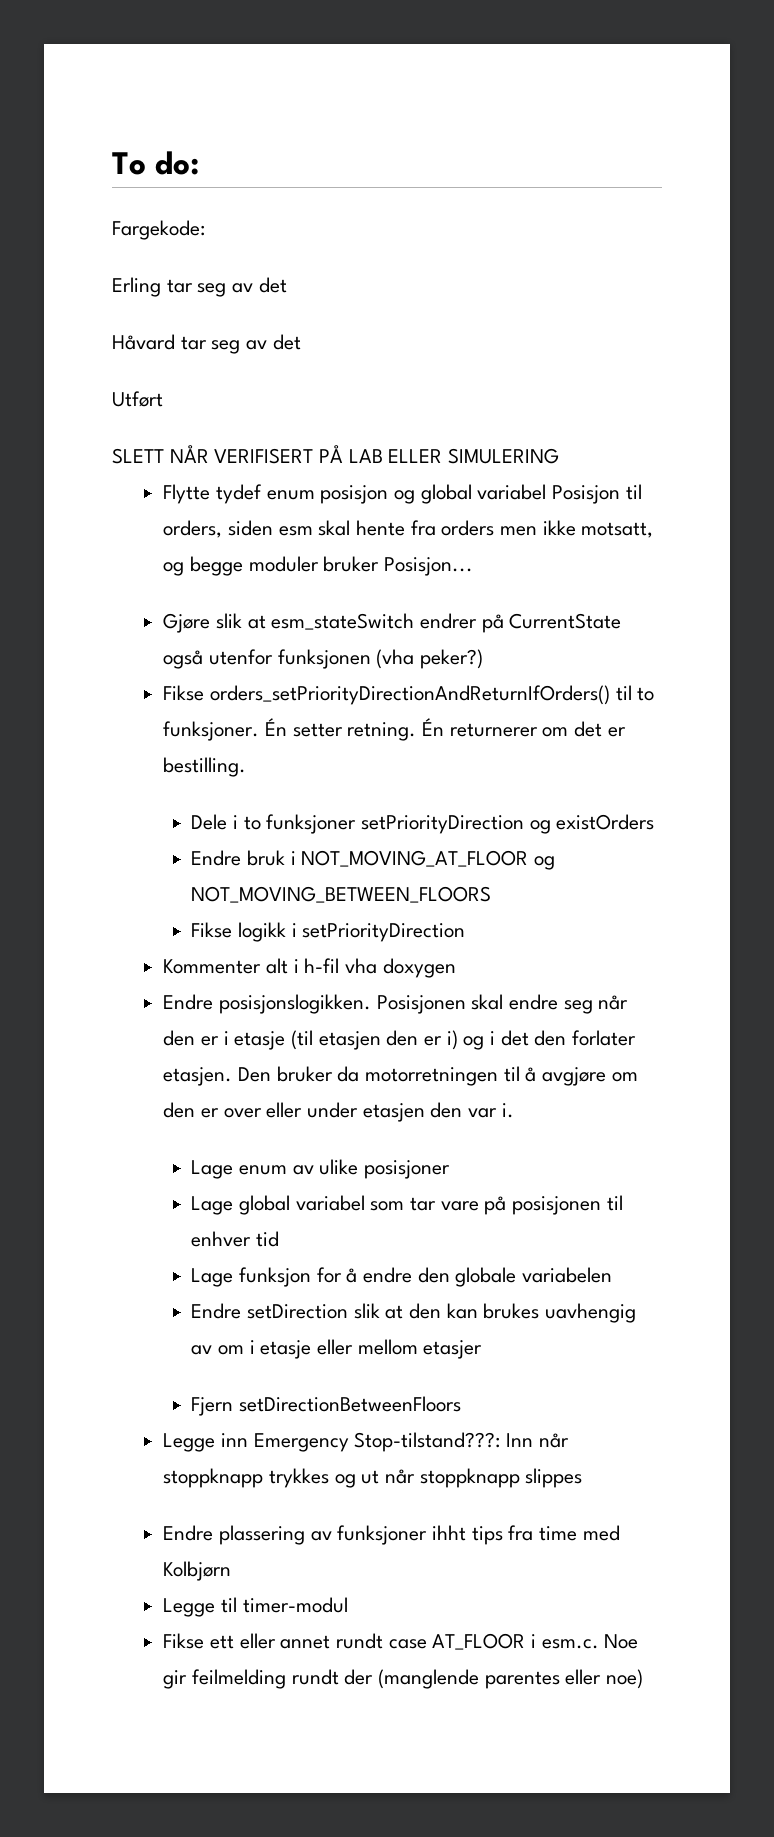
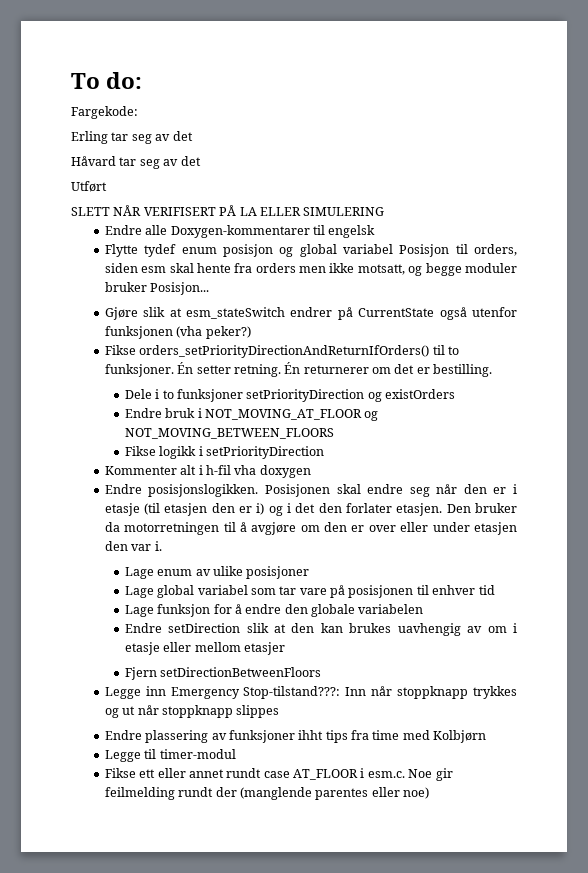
[348,449,383,463] LAB -> [239,207,257,216] LA
(560, 456) none -> [104,225,376,238] // Endre alle Doxygen-kommentarer til engelsk

